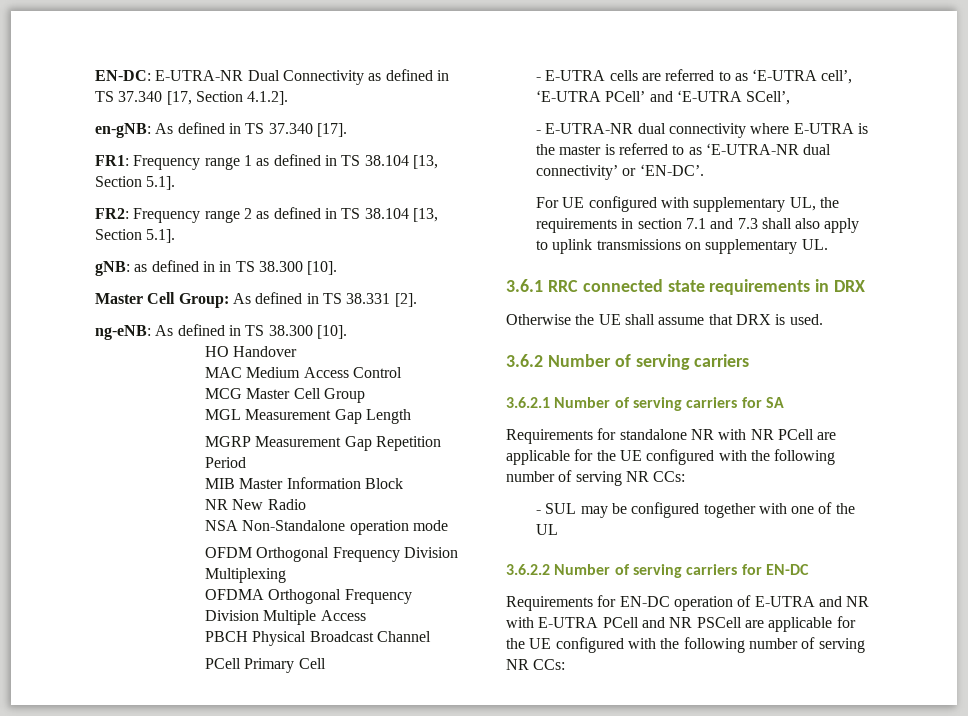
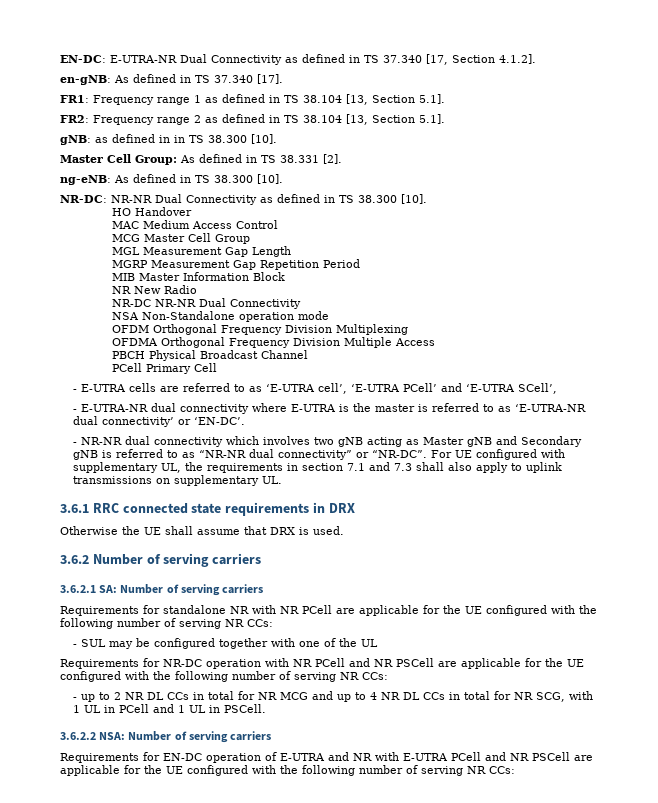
(347, 332) none -> [60,194,427,205] // NR-DC: NR-NR Dual Connectivity as defined in TS 38.300 [10].
(306, 504) none -> [112,298,302,309] // NR-DC NR-NR Dual Connectivity
(704, 170) none -> [73,436,583,447] [73,449,428,460] - NR-NR dual connectivity which involves two gNB acting as Master gNB and Secondary gNB is referred to as “NR-NR dual connectivity” or “NR-DC”.
[554,397,784,411] Number of serving carriers for SA -> [99,584,264,596] SA: Number of serving carriers
(558, 529) none -> [60,658,584,669] [60,671,388,682] [73,691,594,702] [73,704,267,713] // Requirements for NR-DC operation with NR PCell and NR PSCell are applicable for the UE configured with the following number of serving NR CCs: // - up to 2 NR DL CCs in total for NR MCG and up to 4 NR DL CCs in total for NR SCG, with 1 UL in PCell and 1 UL in PSCell.
[554,564,809,578] Number of serving carriers for EN-DC -> [99,731,272,743] NSA: Number of serving carriers

